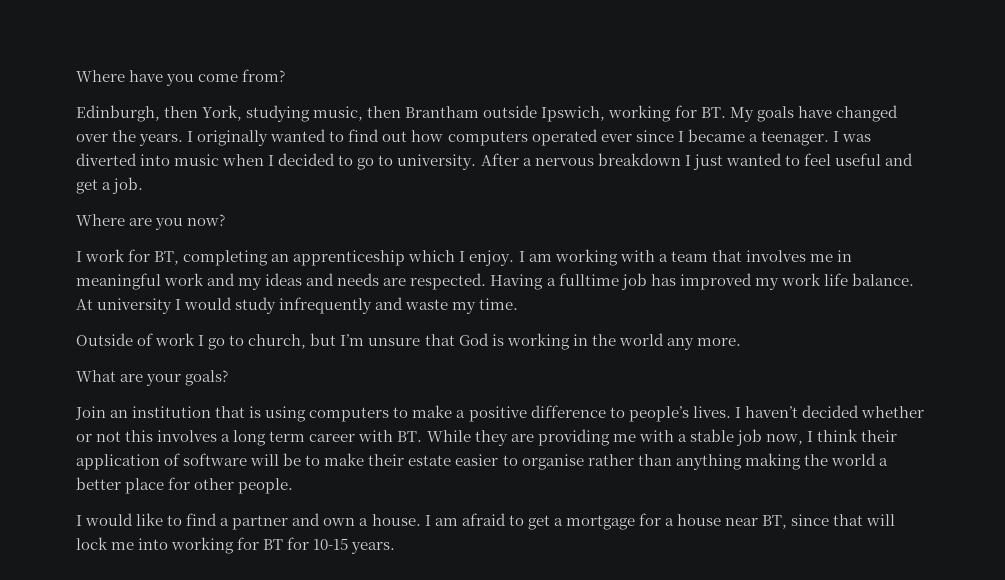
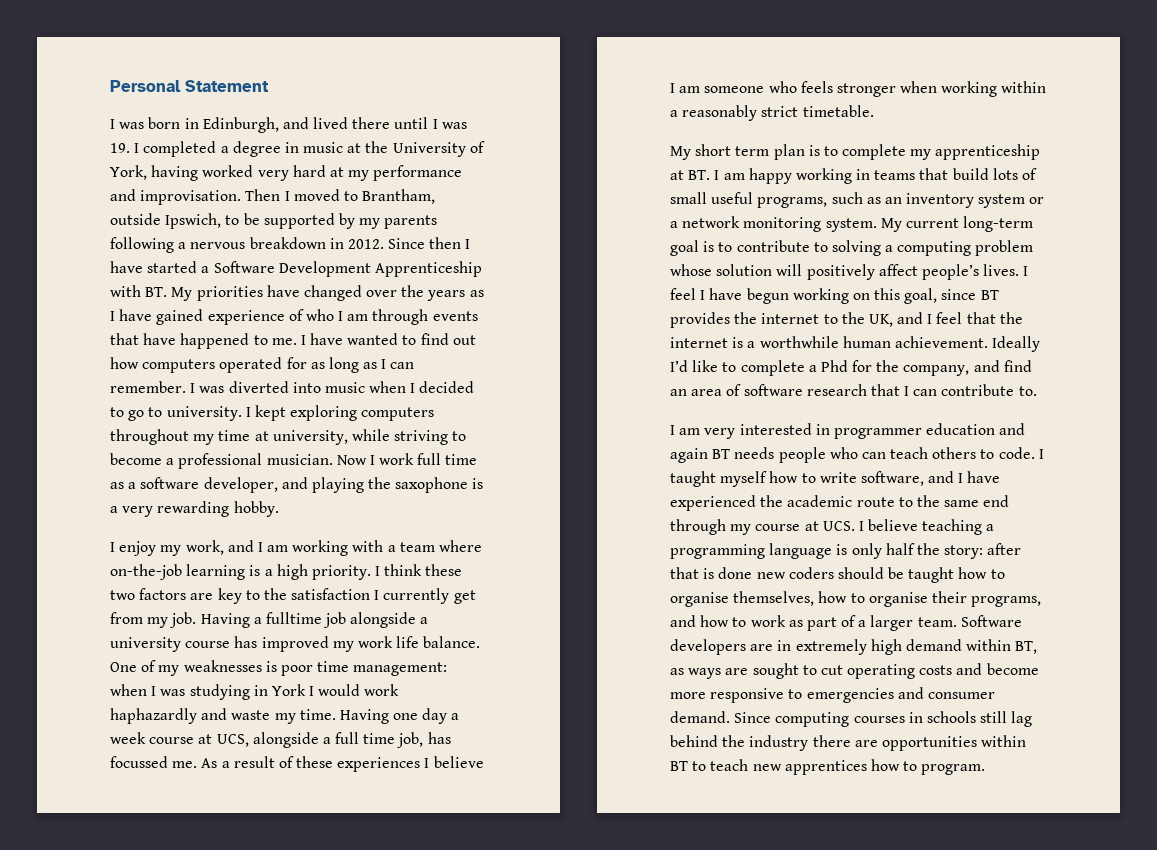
[76,69,286,86] [76,105,697,122] Where have you come from? // Edinburgh, then York, studying music, then Brantham outside Ipswich, working for -> [110,80,269,92] [110,117,467,133] [110,141,485,157] [110,165,463,181] [110,189,436,205] [110,213,438,229] [110,237,471,253] [110,261,482,277] [110,285,141,297] Personal Statement // I was born in Edinburgh, and lived there until I was 19. I completed a degree in music at the University of York, having worked very hard at my performance and improvisation. Then I moved to Brantham, outside Ipswich, to be supported by my parents following a nervous breakdown in 2012. Since then I have started a Software Development Apprenticeship with
[756,106,794,122] goals -> [196,286,263,301] priorities
[139,130,269,146] years. I originally -> [427,290,484,301] [110,309,478,325] [110,333,344,349] years as I have gained experience of who I am through events that have happened to me. I have
[600,129,829,146] ever since I became a teenager. -> [286,357,415,373] [110,381,186,393] for as long as I can remember.
[480,153,913,170] [76,177,144,194] [76,214,226,230] [76,249,515,266] After a nervous breakdown I just wanted to feel useful and get a job. // Where are you now? // I work for BT, completing an apprenticeship which I enjoy. -> [245,405,435,421] [110,429,467,445] [110,453,478,469] [110,477,484,493] [110,501,279,517] [110,540,254,556] I kept exploring computers throughout my time at university, while striving to become a professional musician. Now I work full time as a software developer, and playing the saxophone is a very rewarding hobby. // I enjoy my work, and
[711,250,852,262] [76,273,647,290] that involves me in meaningful work and my ideas and needs are respected. Having a fulltime job -> [439,540,483,552] [110,564,463,580] [110,588,476,604] [110,612,429,628] [110,637,231,652] where on-the-job learning is a high priority. I think these two factors are key to the satisfaction I currently get from my job. Having a fulltime job alongside a university course
[76,297,519,314] [76,333,741,350] [76,370,229,386] [75,405,924,422] [76,429,898,446] [76,453,888,470] [76,477,294,494] [76,513,896,530] [76,537,396,554] At university I would study infrequently and waste my time. // Outside of work I go to church, but I’m unsure that God is working in the world any more. // What are your goals? // Join an institution that is using computers to make a positive difference to people’s lives. I haven’t decided whether or not this involves a long term career with BT. While they are providing me with a stable job now, I think their application of software will be to make their estate easier to organise rather than anything making the world a better place for other people. // I would like to find a partner and own a house. I am afraid to get a mortgage for a house near BT, since that will lock me into working for BT for 10-15 years. -> [110,660,448,676] [110,684,400,700] [110,708,460,724] [110,732,451,748] [110,756,484,772] [670,81,1047,97] [670,105,874,121] [670,144,1041,160] [670,168,1038,184] [670,192,1045,208] [670,216,1034,232] [670,240,1034,256] [670,264,1029,280] [670,288,999,304] [670,312,1023,328] [670,336,1041,352] [670,360,1032,376] [670,384,1037,396] [670,423,1026,439] [670,447,1044,463] [670,471,1001,487] [670,495,1010,511] [670,519,995,535] [670,543,1022,559] [670,567,1005,583] [670,591,1042,607] [670,615,1022,631] [670,639,1038,655] [670,663,1039,679] [670,687,995,703] [670,711,1033,727] [670,735,1027,751] [670,759,986,775] One of my weaknesses is poor time management: when I was studying in York I would work haphazardly and waste my time. Having one day a week course at UCS, alongside a full time job, has focussed me. As a result of these experiences I believe I am someone who feels stronger when working within a reasonably strict timetable. // My short term plan is to complete my apprenticeship at BT. I am happy working in teams that build lots of small useful programs, such as an inventory system or a network monitoring system. My current long-term goal is to contribute to solving a computing problem whose solution will positively affect people’s lives. I feel I have begun working on this goal, since BT provides the internet to the UK, and I feel that the internet is a worthwhile human achievement. Ideally I’d like to complete a Phd for the company, and find an area of software research that I can contribute to. // I am very interested in programmer education and again BT needs people who can teach others to code. I taught myself how to write software, and I have experienced the academic route to the same end through my course at UCS. I believe teaching a programming language is only half the story: after that is done new coders should be taught how to organise themselves, how to organise their programs, and how to work as part of a larger team. Software developers are in extremely high demand within BT, as ways are sought to cut operating costs and become more responsive to emergencies and consumer demand. Since computing courses in schools still lag behind the industry there are opportunities within BT to teach new apprentices how to program.

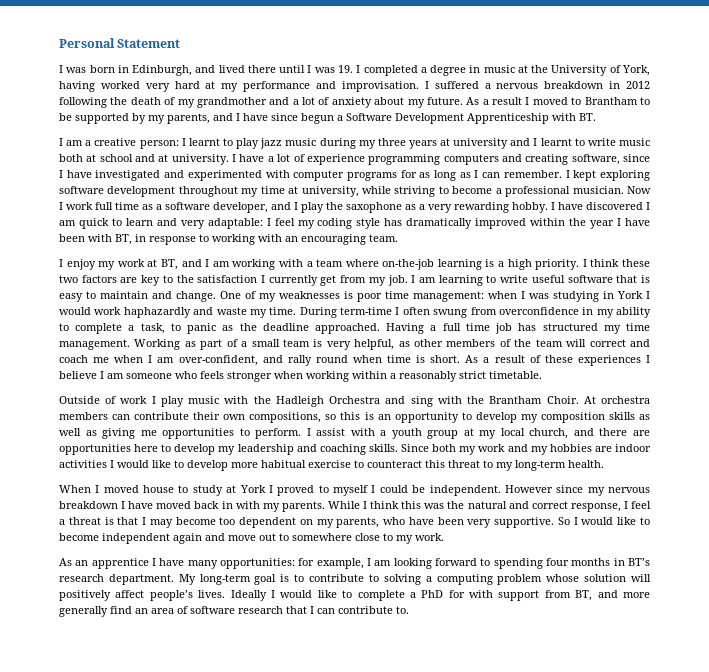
[245,189,436,204] [110,213,222,229] Then I moved to Brantham, outside Ipswich, -> [424,81,651,89] [59,97,638,108] I suffered a nervous breakdown in 2012 following the death of my grandmother and a lot of anxiety about my future. As a result I moved to Brantham
[384,215,438,229] [110,237,471,253] [110,261,198,273] parents following a nervous breakdown in 2012. Since then I have started -> [167,113,334,124] parents, and I have since begun
[171,285,484,301] [110,309,478,325] [110,333,476,349] [110,357,283,373] My priorities have changed over the years as I have gained experience of who I am through events that have happened to me. I have wanted to find out how computers operated -> [59,138,650,149] [59,154,651,165] [59,170,397,181] // I am a creative person: I learnt to play jazz music during my three years at university and I learnt to write music both at school and at university. I have a lot of experience programming computers and creating software, since I have investigated and experimented with computer programs
[199,381,475,393] [110,405,435,421] was diverted into music when I decided to go to university. I kept exploring computers -> [573,170,650,181] [59,186,176,197] kept exploring software development
[311,477,364,493] playing -> [294,202,324,213] I play
[472,478,484,489] is -> [405,204,416,210] as
(279, 509) none -> [551,202,650,210] [59,218,651,229] [59,234,398,245] I have discovered I am quick to learn and very adaptable: I feel my coding style has dramatically improved within the year I have been with BT, in response to working with an encouraging team.
[185,540,224,555] work, -> [117,259,178,270] work at BT,
[200,612,429,628] [110,636,481,652] Having a fulltime job alongside a university course has improved my work life balance. -> [411,275,650,286] [59,291,216,302] I am learning to write useful software that is easy to maintain and change.
[339,708,460,724] [110,732,451,748] [110,756,198,768] Having one day a week course at UCS, alongside a full time job, has focussed me. -> [299,307,651,318] [59,323,650,334] [59,339,651,350] [59,355,461,366] During term-time I often swung from overconfidence in my ability to complete a task, to panic as the deadline approached. Having a full time job has structured my time management. Working as part of a small team is very helpful, as other members of the team will correct and coach me when I am over-confident, and rally round when time is short.
[670,144,1041,160] [670,168,1038,184] [670,192,1045,208] [670,216,959,232] My short term plan is to complete my apprenticeship at BT. I am happy working in teams that build lots of small useful programs, such as an inventory system or a network monitoring system. My current -> [59,396,651,407] [59,412,650,423] [59,428,650,439] [59,444,652,455] [59,460,604,471] [59,485,650,496] [59,501,652,512] [59,517,651,528] [59,533,444,544] [59,558,650,569] [59,574,196,585] Outside of work I play music with the Hadleigh Orchestra and sing with the Brantham Choir. At orchestra members can contribute their own compositions, so this is an opportunity to develop my composition skills as well as giving me opportunities to perform. I assist with a youth group at my local church, and there are opportunities here to develop my leadership and coaching skills. Since both my work and my hobbies are indoor activities I would like to develop more habitual exercise to counteract this threat to my long-term health. // When I moved house to study at York I proved to myself I could be independent. However since my nervous breakdown I have moved back in with my parents. While I think this was the natural and correct response, I feel a threat is that I may become too dependent on my parents, who have been very supportive. So I would like to become independent again and move out to somewhere close to my work. // As an apprentice I have many opportunities: for example, I am looking forward to spending four months in BT’s research department. My
[1023,266,1029,276] [670,288,999,304] [670,312,1023,328] [670,336,1041,352] [670,360,1000,376] I feel I have begun working on this goal, since BT provides the internet to the UK, and I feel that the internet is a worthwhile human achievement. Ideally I’d like to complete a Phd for the company, and -> [230,590,651,601] [59,606,108,617] Ideally I would like to complete a PhD for with support from BT, and more generally
[670,423,1026,439] [670,447,1044,463] [670,471,1001,487] [670,495,1010,511] [670,519,995,535] [670,543,1022,559] [670,567,1005,583] [670,591,1042,607] [670,615,1022,631] [670,639,1038,655] [670,663,1039,679] [670,687,995,703] [670,711,1033,727] [670,735,1027,751] [670,759,986,775] // I am very interested in programmer education and again BT needs people who can teach others to code. I taught myself how to write software, and I have experienced the academic route to the same end through my course at UCS. I believe teaching a programming language is only half the story: after that is done new coders should be taught how to organise themselves, how to organise their programs, and how to work as part of a larger team. Software developers are in extremely high demand within BT, as ways are sought to cut operating costs and become more responsive to emergencies and consumer demand. Since computing courses in schools still lag behind the industry there are opportunities within BT to teach new apprentices how to program. -> (409, 610) none

